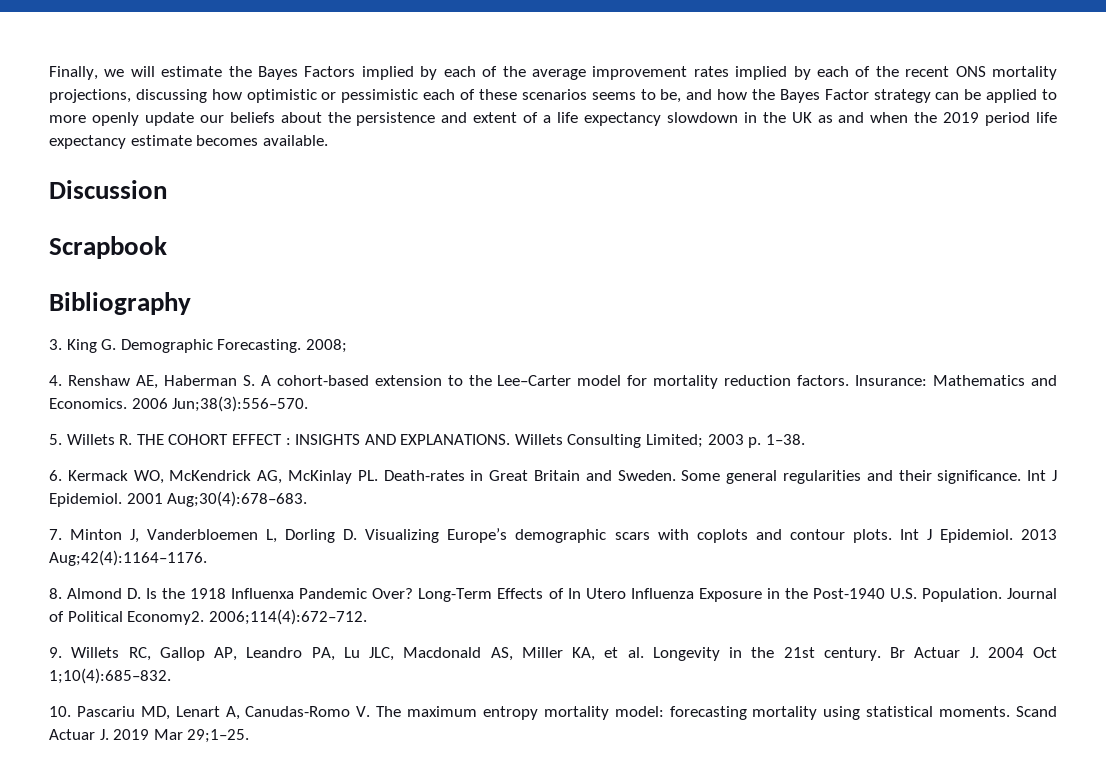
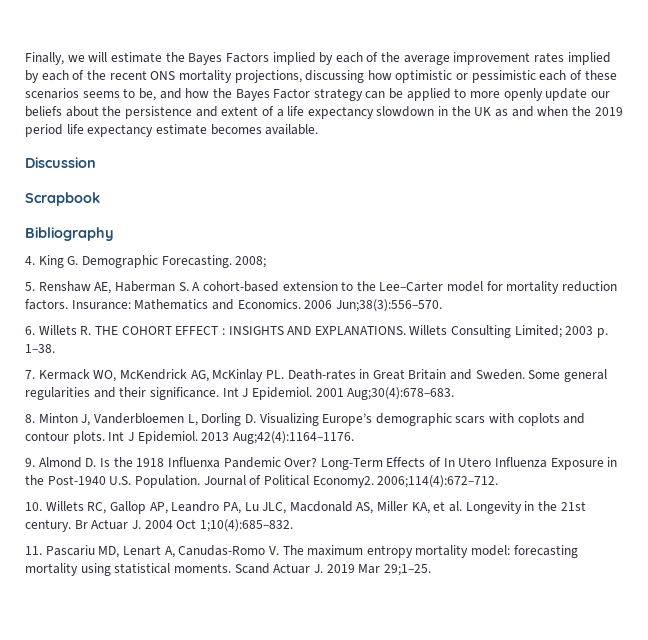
[49,339,62,350] 3. -> [25,256,35,265] 4.
[49,375,62,386] 4. -> [25,282,35,291] 5.
[49,434,62,445] 5. -> [25,326,35,335] 6.
[49,470,62,481] 6. -> [25,370,35,379] 7.
[49,529,62,540] 7. -> [25,414,35,423] 8.
[49,588,62,599] 8. -> [25,458,35,467] 9.
[49,647,62,658] 9. -> [25,502,42,511] 10.
[49,706,71,717] 10. -> [25,546,42,555] 11.

